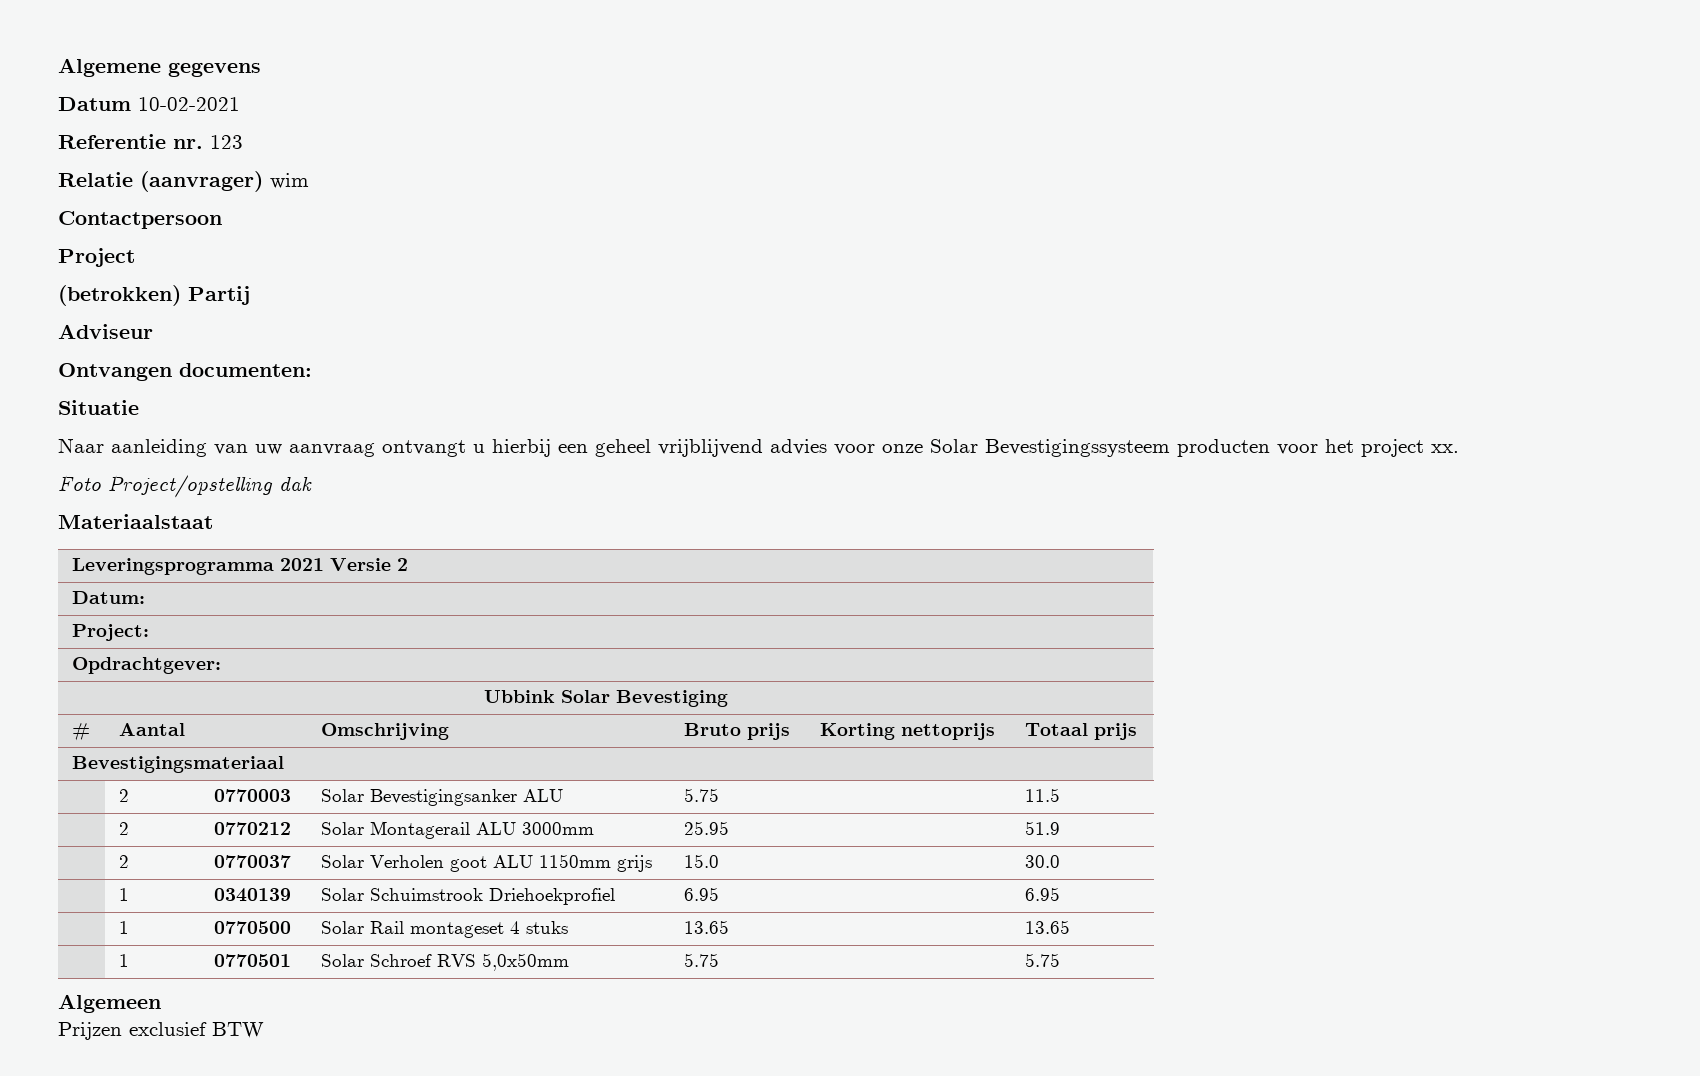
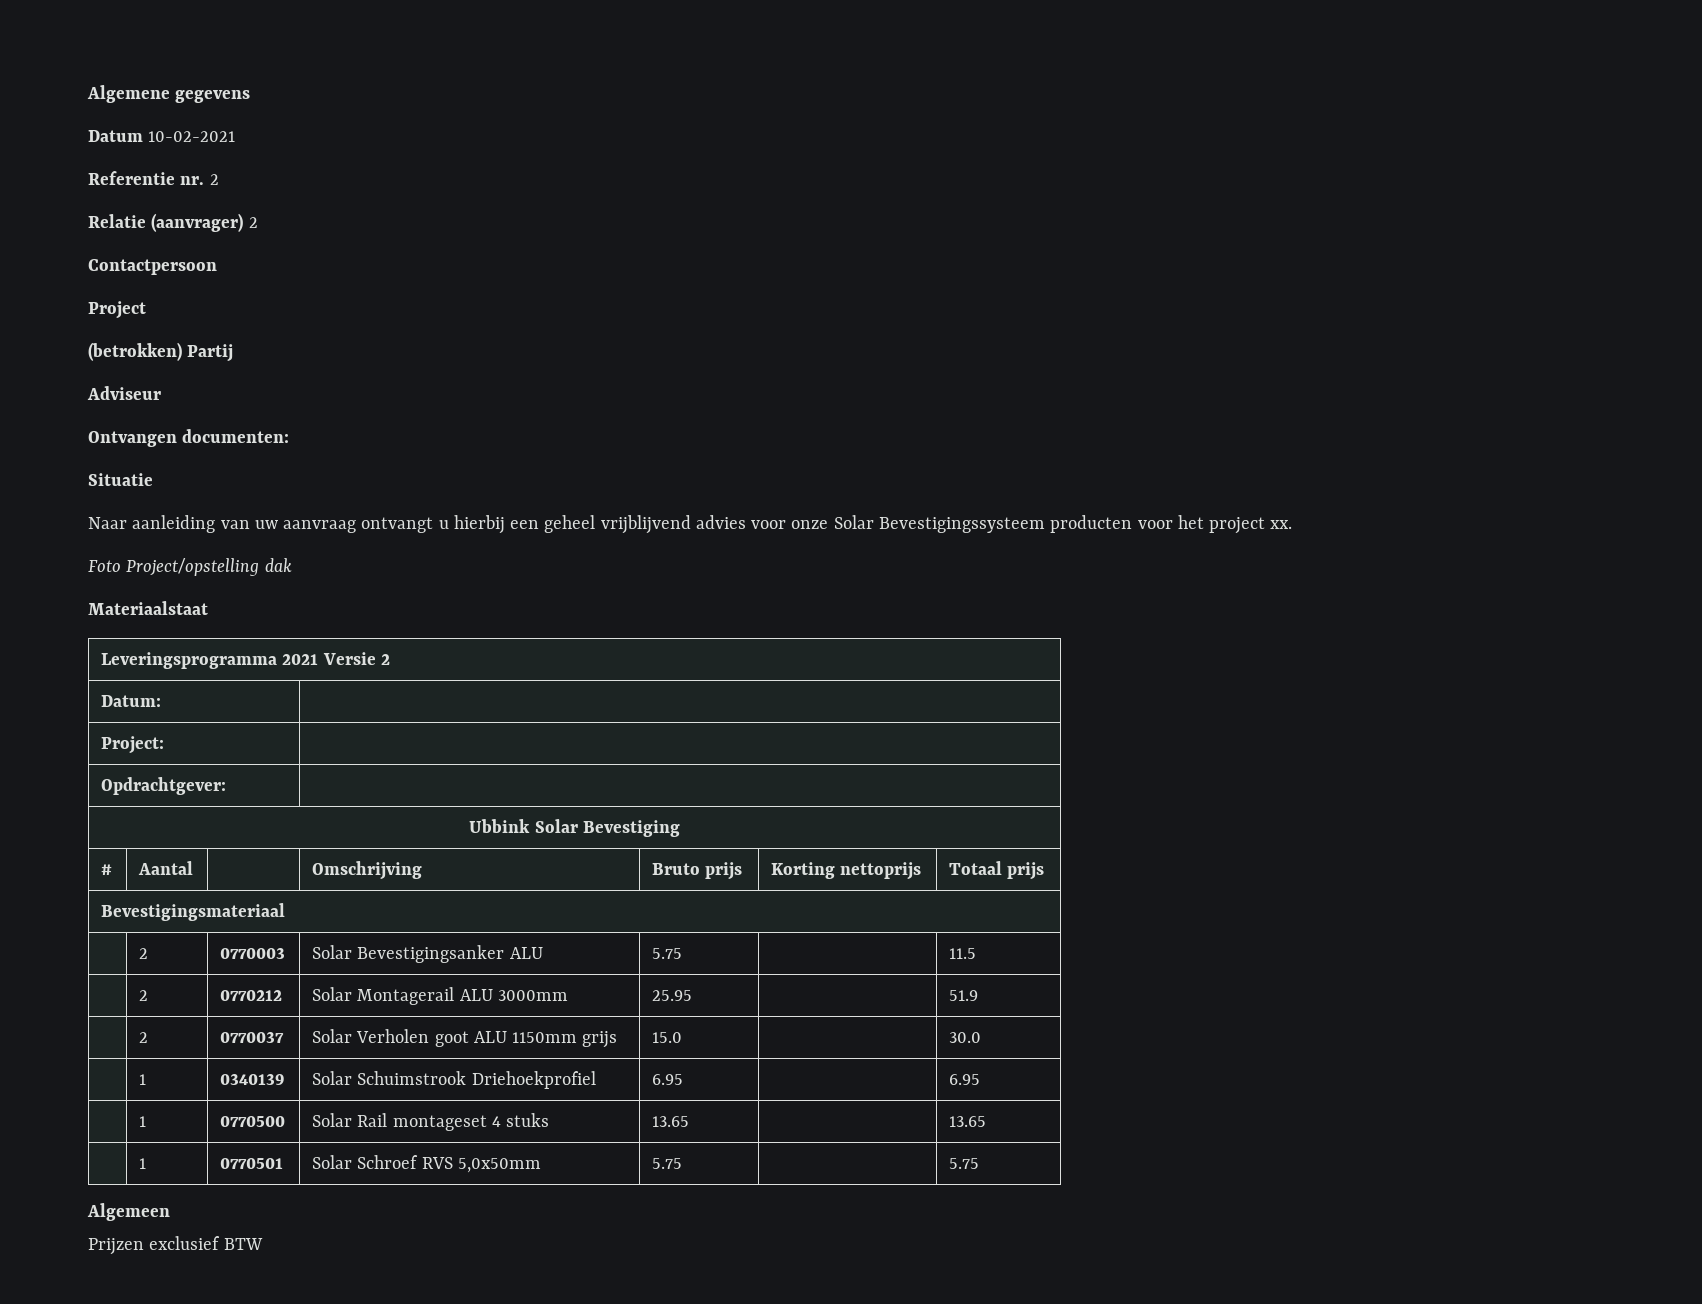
[210,135,243,149] 123 -> [209,174,219,185] 2
[270,173,309,189] wim -> [248,217,258,228] 2

